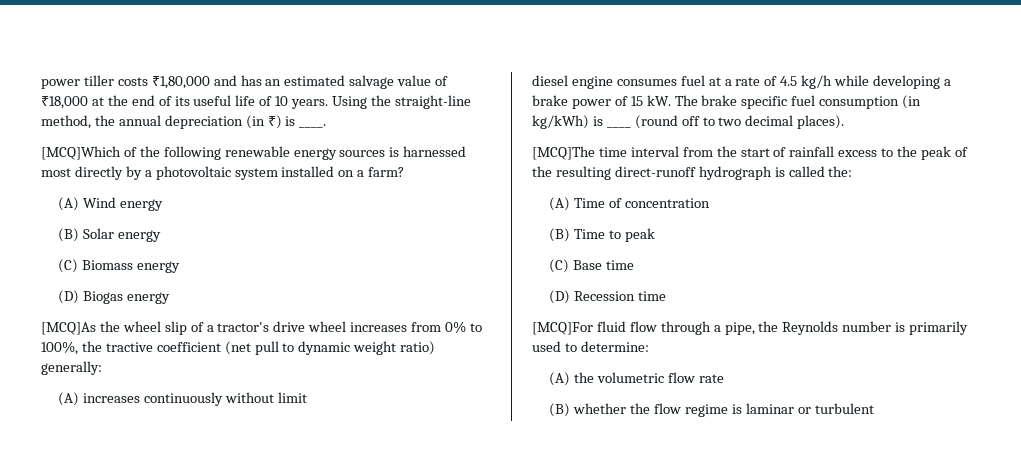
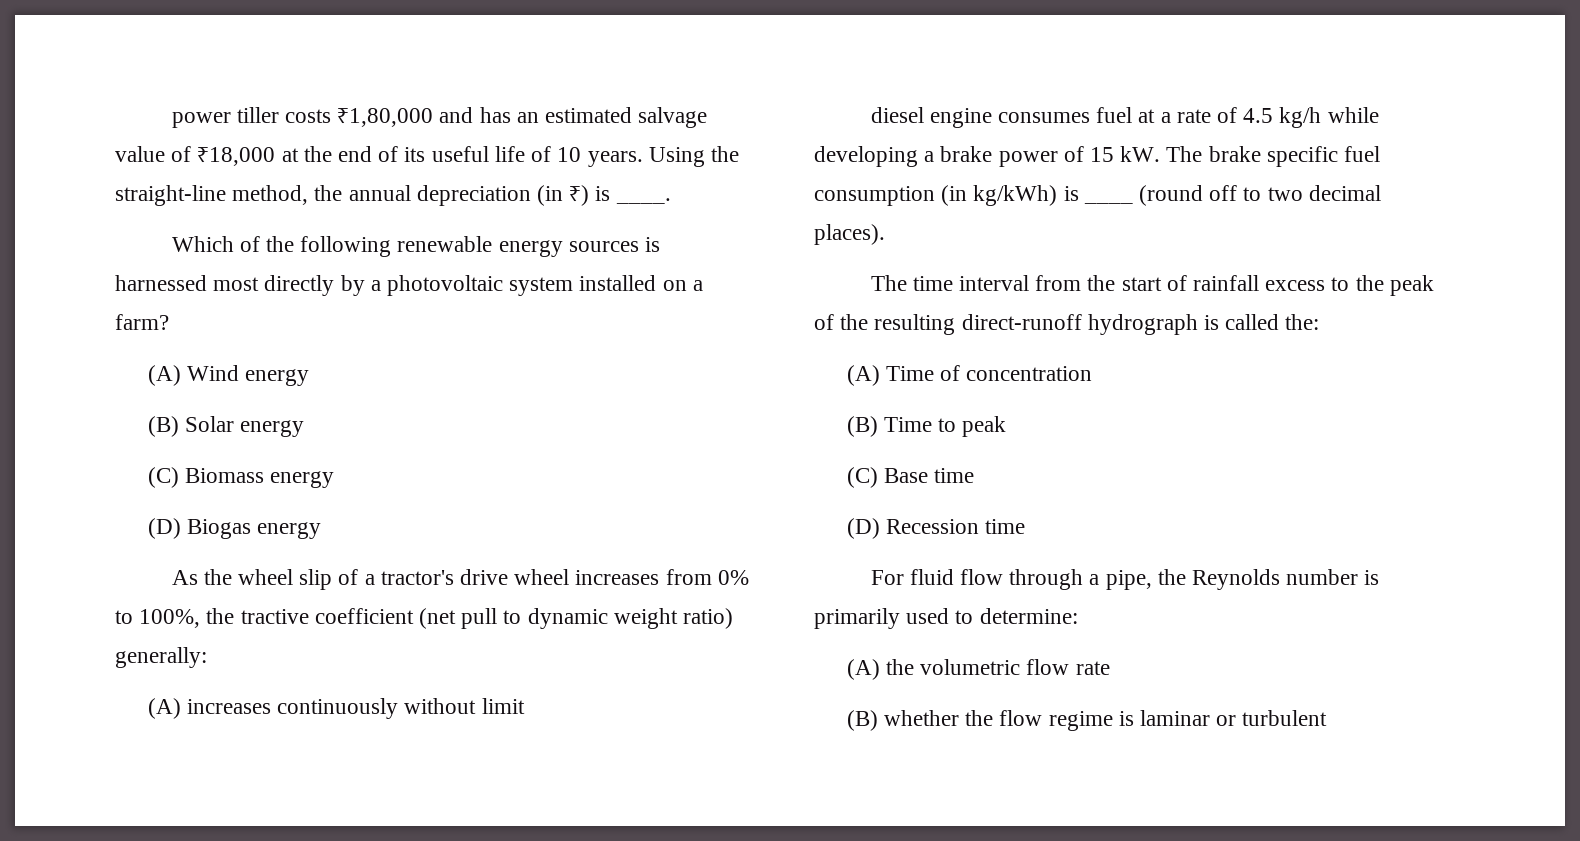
[41,146,121,160] [MCQ]Which -> [171,236,234,252] Which
[41,322,96,335] [MCQ]As -> [171,570,198,585] As
[532,146,595,160] [MCQ]The -> [870,275,907,291] The
[532,322,593,335] [MCQ]For -> [870,570,904,585] For

